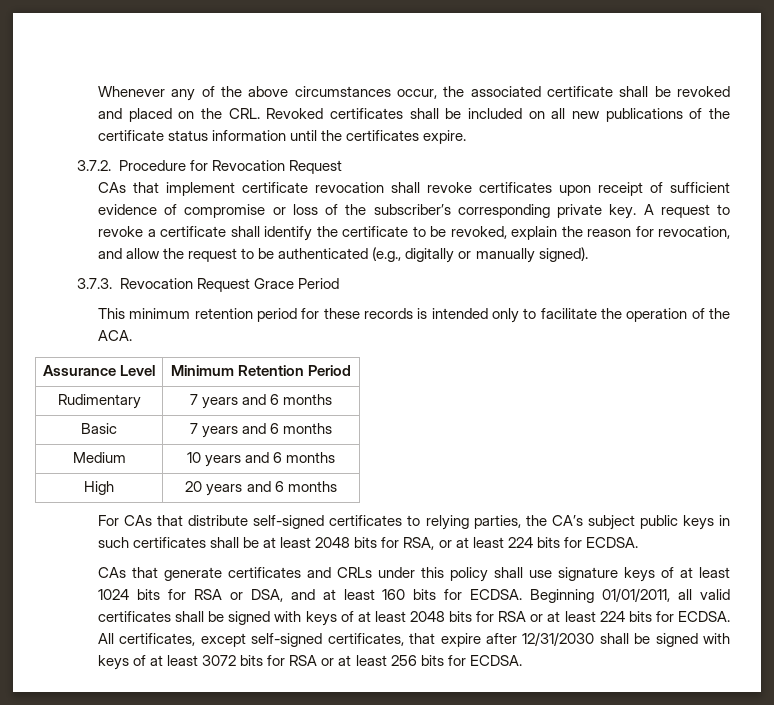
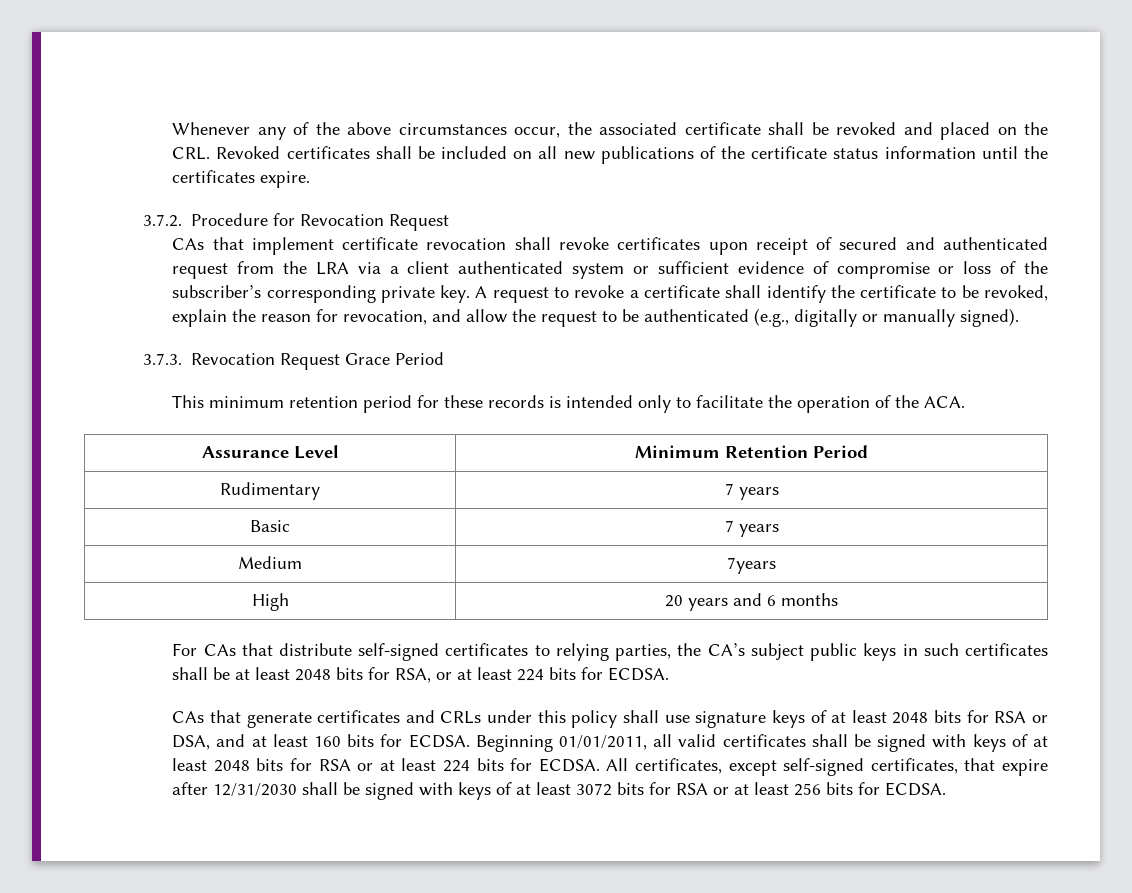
(664, 187) none -> [839,237,1048,250] [172,261,650,279] secured and authenticated request from the LRA via a client authenticated system or
[242,394,333,405] and 6 months -> (779, 493) none
[242,423,333,434] [72,452,126,463] [186,452,336,467] and 6 months // Medium | 10 years and 6 months -> [238,556,302,569] [726,557,776,574] // Medium | 7years
[98,589,130,600] 1024 -> [892,712,929,724] 2048

